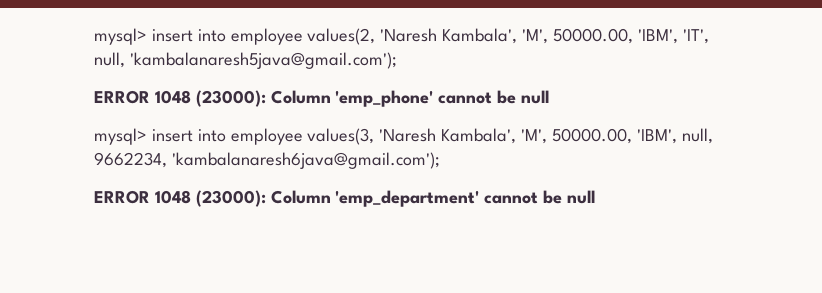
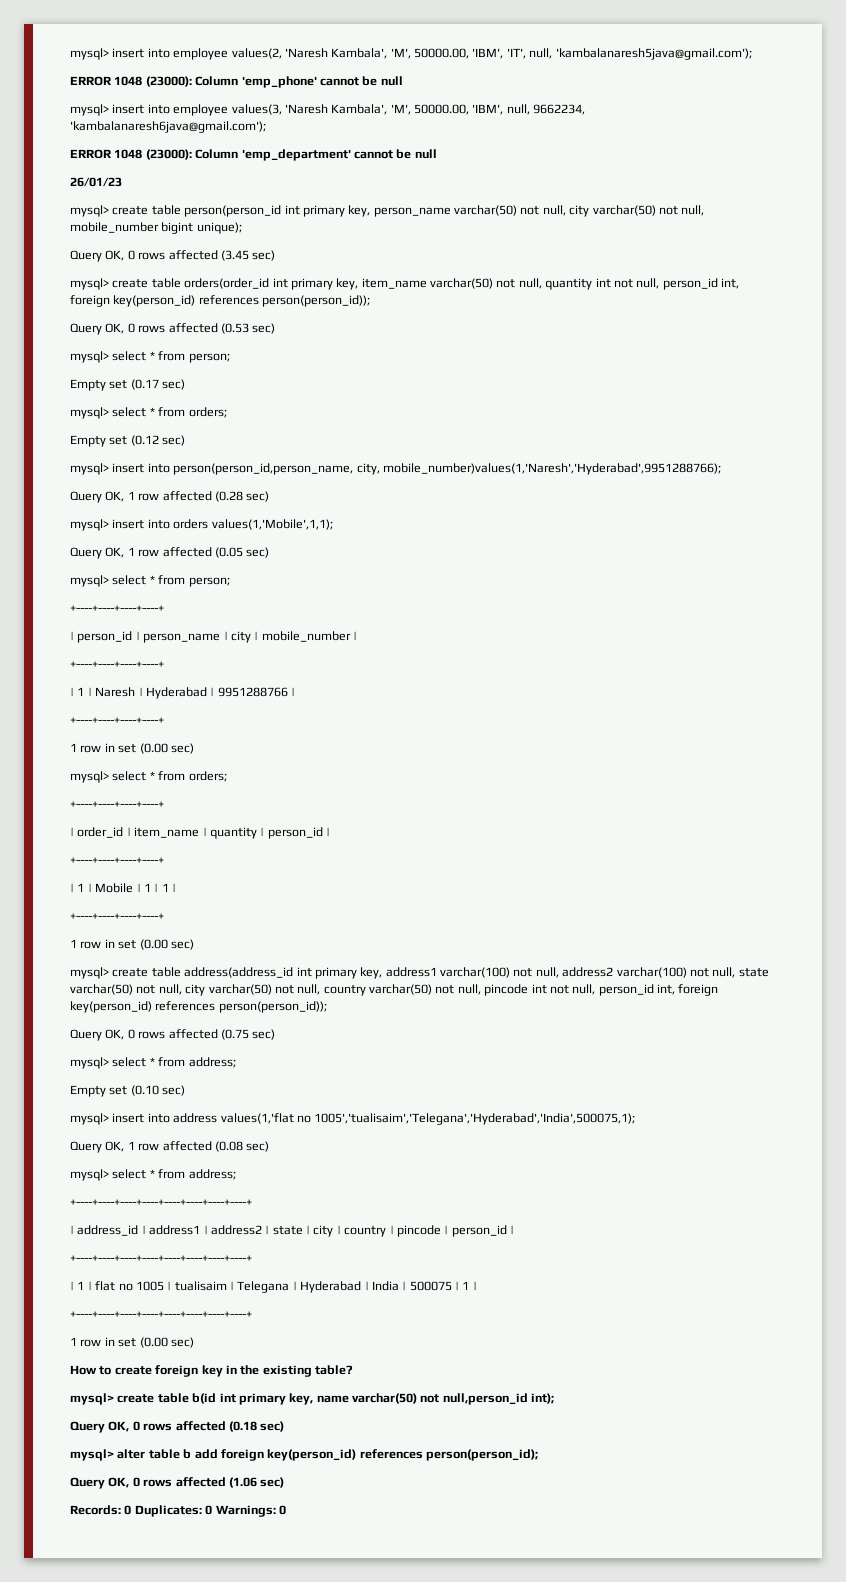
(596, 197) none -> [70,177,122,187] [70,205,705,217] [70,222,242,234] [70,250,276,262] [70,278,739,290] [70,295,371,307] [70,323,276,335] [70,351,230,363] [70,379,186,391] [70,407,227,419] [70,435,186,447] [70,463,721,475] [70,491,270,503] [70,519,333,531] [70,547,270,559] [70,575,230,587] [70,605,164,612] [70,631,357,643] [70,661,164,668] [70,687,295,699] [70,717,164,724] [70,743,194,754] [70,771,227,783] [70,801,164,808] [70,827,330,839] [70,857,164,864] [70,883,176,893] [70,913,164,920] [70,939,194,950] [70,967,769,979] [70,984,719,996] [70,1001,327,1013] [70,1029,276,1041] [70,1057,236,1069] [70,1085,186,1097] [70,1113,636,1125] [70,1141,270,1153] [70,1169,236,1181] [70,1199,252,1206] [70,1225,514,1237] [70,1255,252,1262] [70,1281,477,1293] [70,1311,252,1318] [70,1337,194,1348] [70,1365,353,1377] [70,1393,555,1405] [70,1421,285,1433] [70,1449,538,1461] [70,1477,285,1489] [70,1505,286,1517] // 26/01/23 // mysql> create table person(person_id int primary key, person_name varchar(50) not null, city varchar(50) not null, mobile_number bigint unique); // Query OK, 0 rows affected (3.45 sec) // mysql> create table orders(order_id int primary key, item_name varchar(50) not null, quantity int not null, person_id int, foreign key(person_id) references person(person_id)); // Query OK, 0 rows affected (0.53 sec) // mysql> select * from person; // Empty set (0.17 sec) // mysql> select * from orders; // Empty set (0.12 sec) // mysql> insert into person(person_id,person_name, city, mobile_number)values(1,'Naresh','Hyderabad',9951288766); // Query OK, 1 row affected (0.28 sec) // mysql> insert into orders values(1,'Mobile',1,1); // Query OK, 1 row affected (0.05 sec) // mysql> select * from person; // +----+----+----+----+ // | person_id | person_name | city | mobile_number | // +----+----+----+----+ // | 1 | Naresh | Hyderabad | 9951288766 | // +----+----+----+----+ // 1 row in set (0.00 sec) // mysql> select * from orders; // +----+----+----+----+ // | order_id | item_name | quantity | person_id | // +----+----+----+----+ // | 1 | Mobile | 1 | 1 | // +----+----+----+----+ // 1 row in set (0.00 sec) // mysql> create table address(address_id int primary key, address1 varchar(100) not null, address2 varchar(100) not null, state varchar(50) not null, city varchar(50) not null, country varchar(50) not null, pincode int not null, person_id int, foreign key(person_id) references person(person_id)); // Query OK, 0 rows affected (0.75 sec) // mysql> select * from address; // Empty set (0.10 sec) // mysql> insert into address values(1,'flat no 1005','tualisaim','Telegana','Hyderabad','India',500075,1); // Query OK, 1 row affected (0.08 sec) // mysql> select * from address; // +----+----+----+----+----+----+----+----+ // | address_id | address1 | address2 | state | city | country | pincode | person_id | // +----+----+----+----+----+----+----+----+ // | 1 | flat no 1005 | tualisaim | Telegana | Hyderabad | India | 500075 | 1 | // +----+----+----+----+----+----+----+----+ // 1 row in set (0.00 sec) // How to create foreign key in the existing table? // mysql> create table b(id int primary key, name varchar(50) not null,person_id int); // Query OK, 0 rows affected (0.18 sec) // mysql> alter table b add foreign key(person_id) references person(person_id); // Query OK, 0 rows affected (1.06 sec) // Records: 0 Duplicates: 0 Warnings: 0

